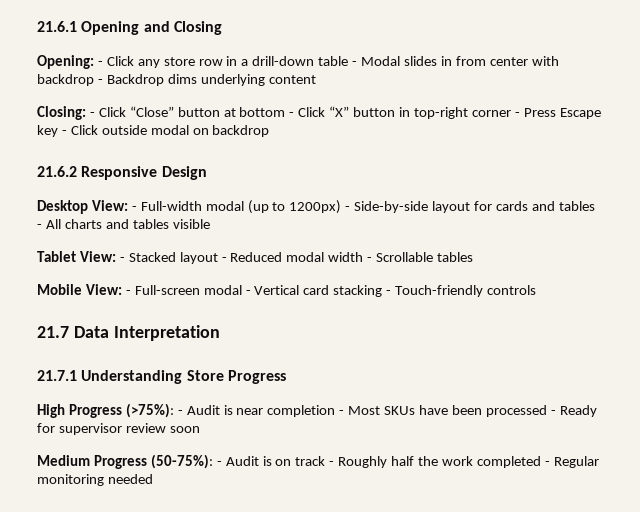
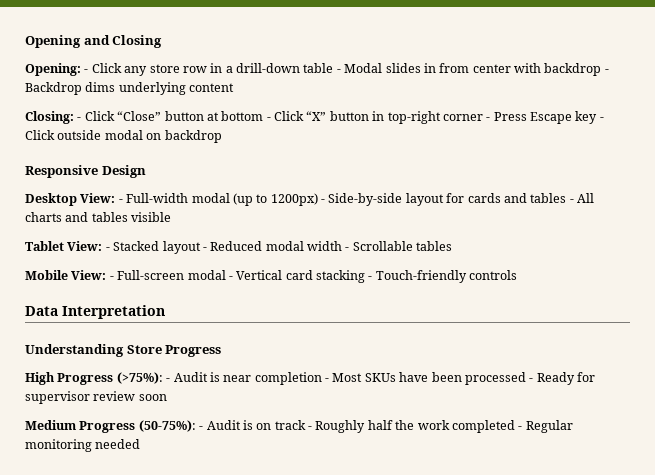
[37,21,77,32] 21.6.1 -> (25, 41) none
[37,166,77,177] 21.6.2 -> (222, 136) none
[37,326,69,338] 21.7 -> (518, 275) none
[37,370,77,381] 21.7.1 -> (165, 312) none

